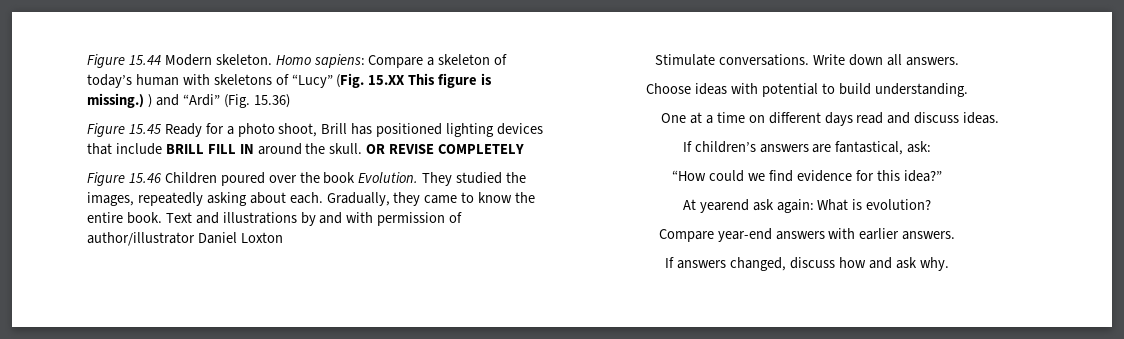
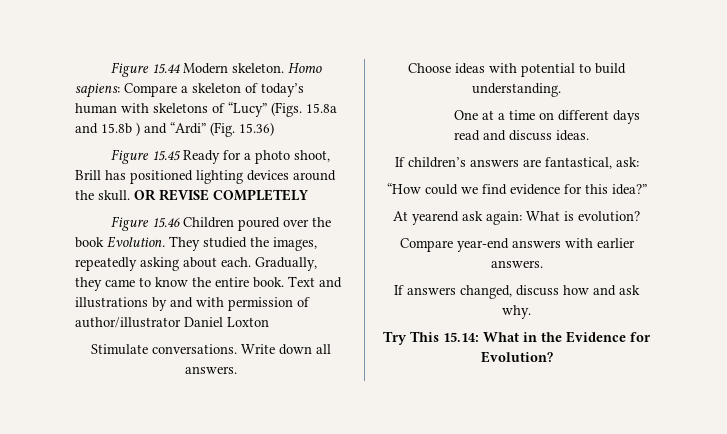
[336,73,493,88] [87,93,144,108] (Fig. 15.XX This figure is missing.) -> [271,102,337,117] [75,123,132,134] (Figs. 15.8a and 15.8b
[87,143,254,155] that include BRILL FILL IN -> (289, 175) none
(949, 264) none -> [383,331,651,345] [480,351,553,363] // Try This 15.14: What in the Evidence for Evolution?

